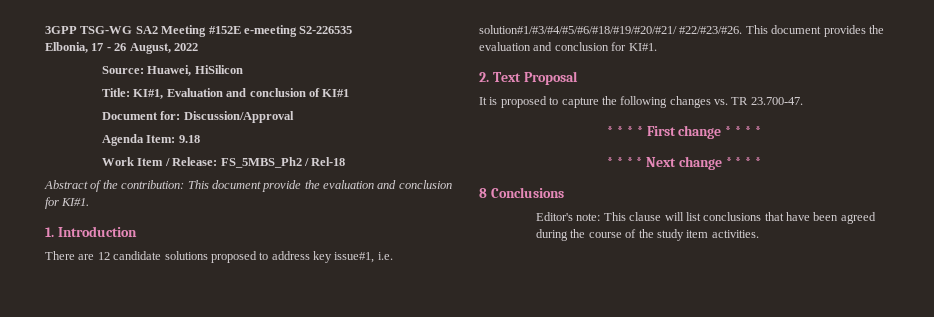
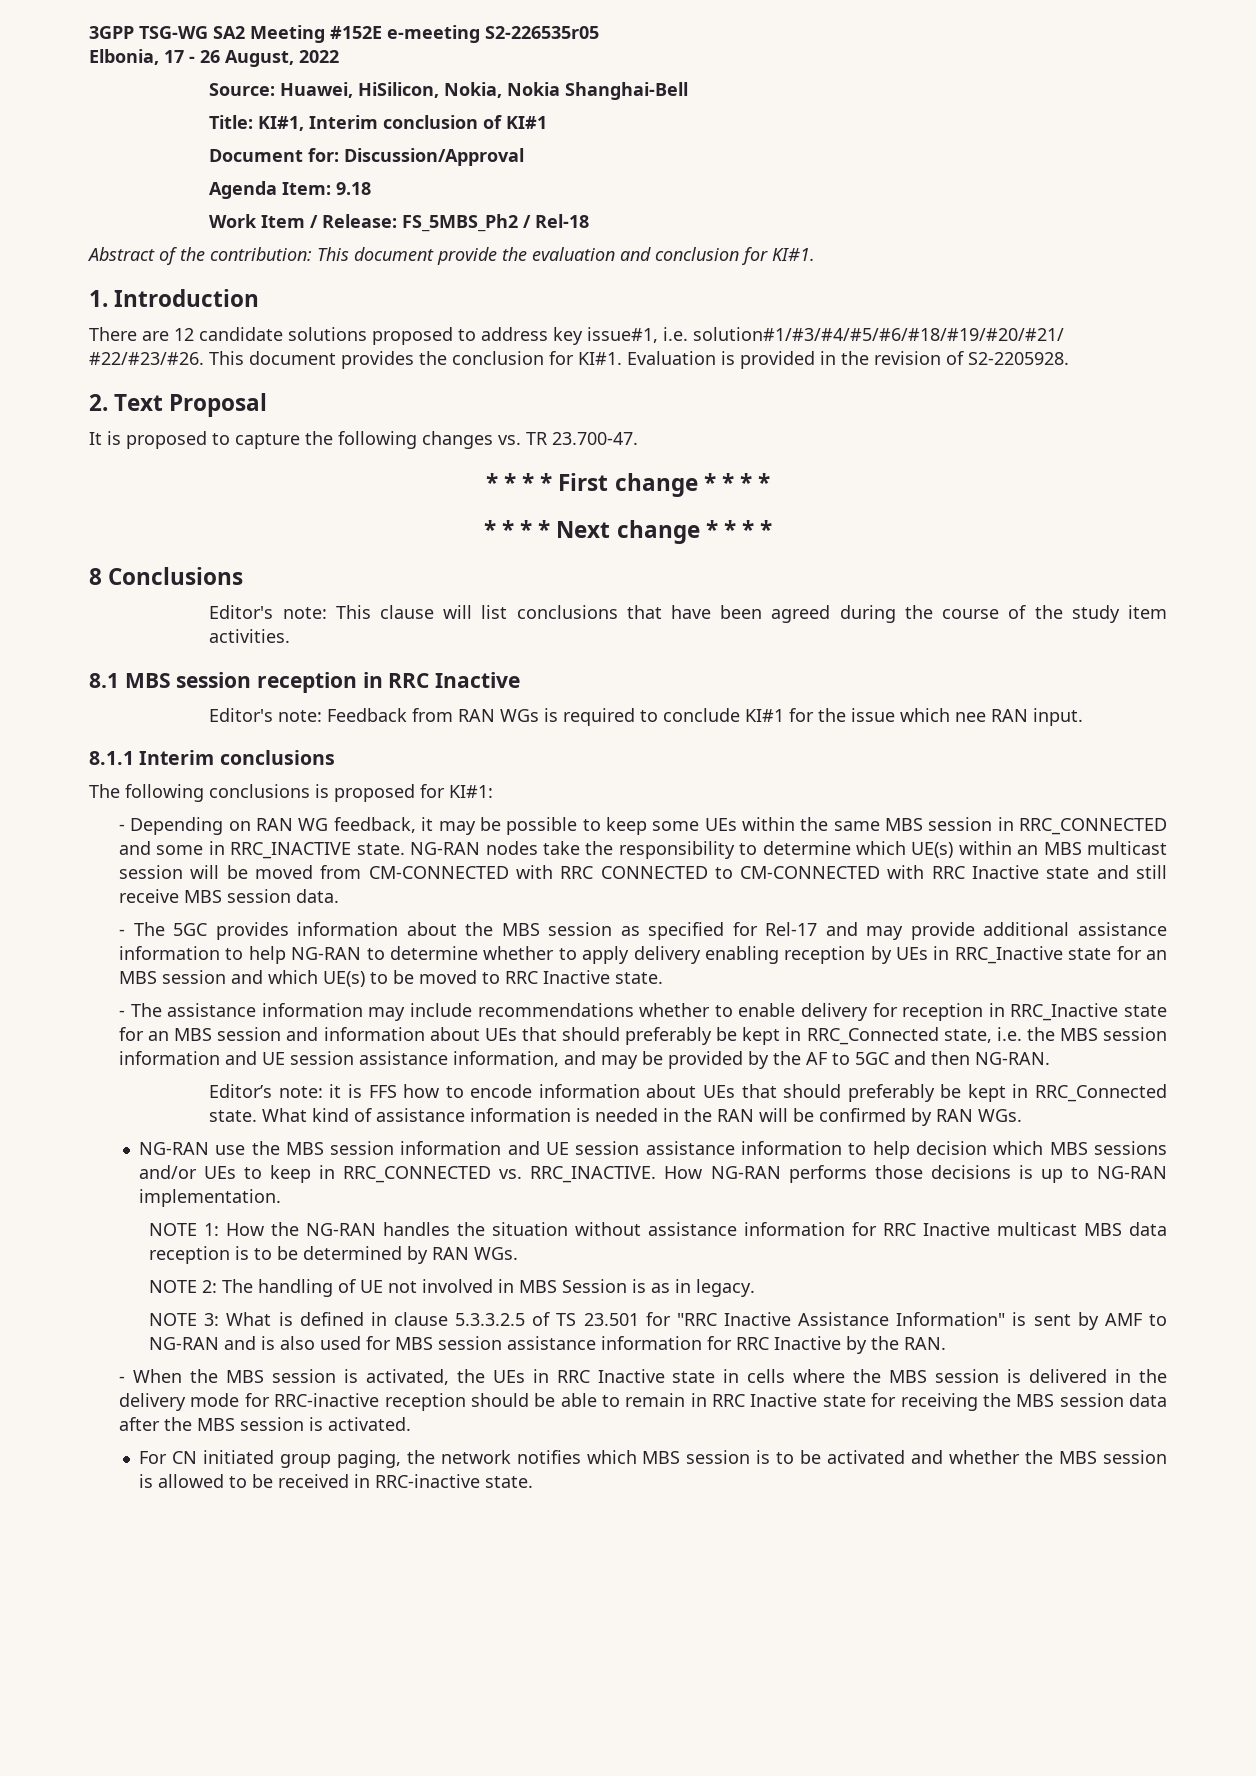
[299,26,353,34] S2-226535 -> [485,26,599,39] S2-226535r05
[194,65,243,74] HiSilicon -> [358,82,689,100] HiSilicon, Nokia, Nokia Shanghai-Bell
[166,88,247,97] Evaluation and -> [309,115,379,129] Interim
[479,42,657,51] evaluation and conclusion for KI#1. -> [452,351,1069,369] conclusion for KI#1. Evaluation is provided in the revision of S2-2205928.
(759, 234) none -> [89,672,521,693] [209,708,1084,726] [89,750,335,765] [89,784,493,802] [119,817,1168,835] [119,841,1168,859] [119,865,1167,879] [119,889,340,903] [119,922,1167,940] [119,946,1168,964] [119,970,664,987] [119,1003,1167,1021] [119,1027,1167,1045] [119,1051,1051,1069] [209,1084,1168,1102] [209,1108,1023,1126] [138,1141,1167,1159] [138,1165,1167,1183] [138,1189,281,1207] [149,1222,1168,1236] [149,1246,519,1264] [149,1279,756,1297] [149,1312,1167,1330] [149,1336,947,1354] [119,1369,1167,1385] [119,1393,1167,1411] [119,1417,412,1431] [138,1450,1167,1468] [138,1474,533,1488] // 8.1 MBS session reception in RRC Inactive // Editor's note: Feedback from RAN WGs is required to conclude KI#1 for the issue which nee RAN input. // 8.1.1 Interim conclusions // The following conclusions is proposed for KI#1: // - Depending on RAN WG feedback, it may be possible to keep some UEs within the same MBS session in RRC_CONNECTED and some in RRC_INACTIVE state. NG-RAN nodes take the responsibility to determine which UE(s) within an MBS multicast session will be moved from CM-CONNECTED with RRC CONNECTED to CM-CONNECTED with RRC Inactive state and still receive MBS session data. // - The 5GC provides information about the MBS session as specified for Rel-17 and may provide additional assistance information to help NG-RAN to determine whether to apply delivery enabling reception by UEs in RRC_Inactive state for an MBS session and which UE(s) to be moved to RRC Inactive state. // - The assistance information may include recommendations whether to enable delivery for reception in RRC_Inactive state for an MBS session and information about UEs that should preferably be kept in RRC_Connected state, i.e. the MBS session information and UE session assistance information, and may be provided by the AF to 5GC and then NG-RAN. // Editor’s note: it is FFS how to encode information about UEs that should preferably be kept in RRC_Connected state. What kind of assistance information is needed in the RAN will be confirmed by RAN WGs. // NG-RAN use the MBS session information and UE session assistance information to help decision which MBS sessions and/or UEs to keep in RRC_CONNECTED vs. RRC_INACTIVE. How NG-RAN performs those decisions is up to NG-RAN implementation. // NOTE 1: How the NG-RAN handles the situation without assistance information for RRC Inactive multicast MBS data reception is to be determined by RAN WGs. // NOTE 2: The handling of UE not involved in MBS Session is as in legacy. // NOTE 3: What is defined in clause 5.3.3.2.5 of TS 23.501 for "RRC Inactive Assistance Information" is sent by AMF to NG-RAN and is also used for MBS session assistance information for RRC Inactive by the RAN. // - When the MBS session is activated, the UEs in RRC Inactive state in cells where the MBS session is delivered in the delivery mode for RRC-inactive reception should be able to remain in RRC Inactive state for receiving the MBS session data after the MBS session is activated. // For CN initiated group paging, the network notifies which MBS session is to be activated and whether the MBS session is allowed to be received in RRC-inactive state.

